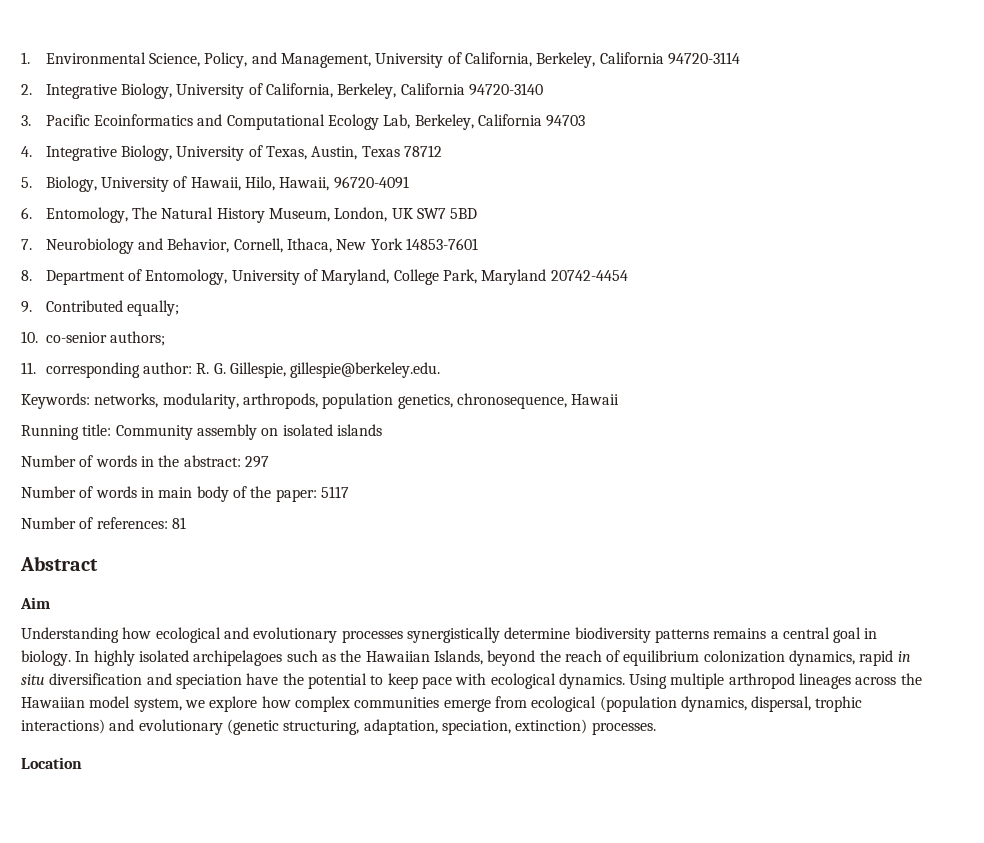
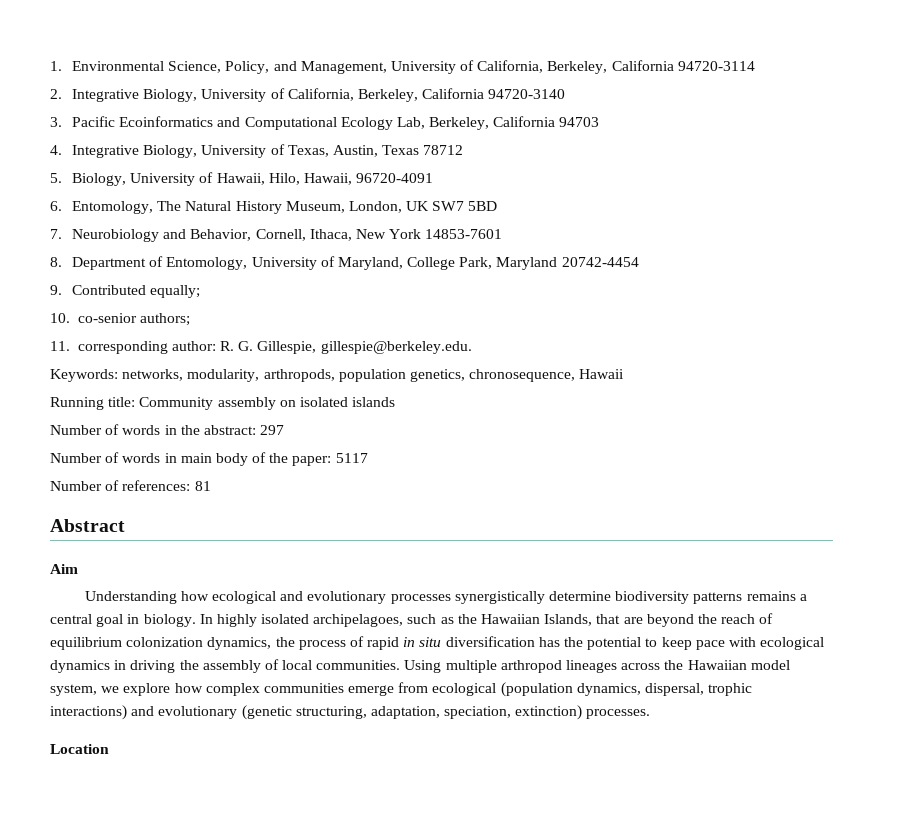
[193,650,283,666] archipelagoes -> [313,614,404,627] archipelagoes,
(483, 657) none -> [596,614,643,624] that are
(856, 658) none -> [275,636,364,650] the process of
[146,673,279,689] and speciation have -> [538,637,560,647] has
[558,673,625,689] dynamics. -> [50,659,401,673] dynamics in driving the assembly of local communities.

